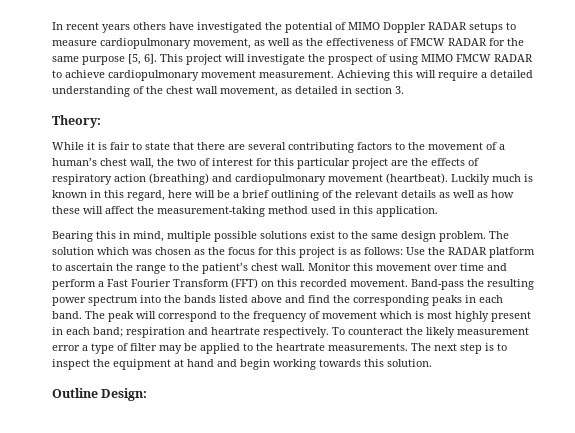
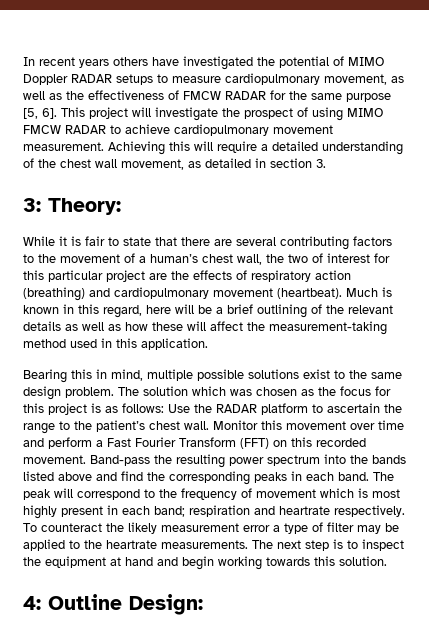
(404, 90) none -> [23,198,41,212] 3:
[451,174,521,185] Luckily much -> [346,288,378,297] Much
(432, 363) none -> [23,596,41,610] 4:

